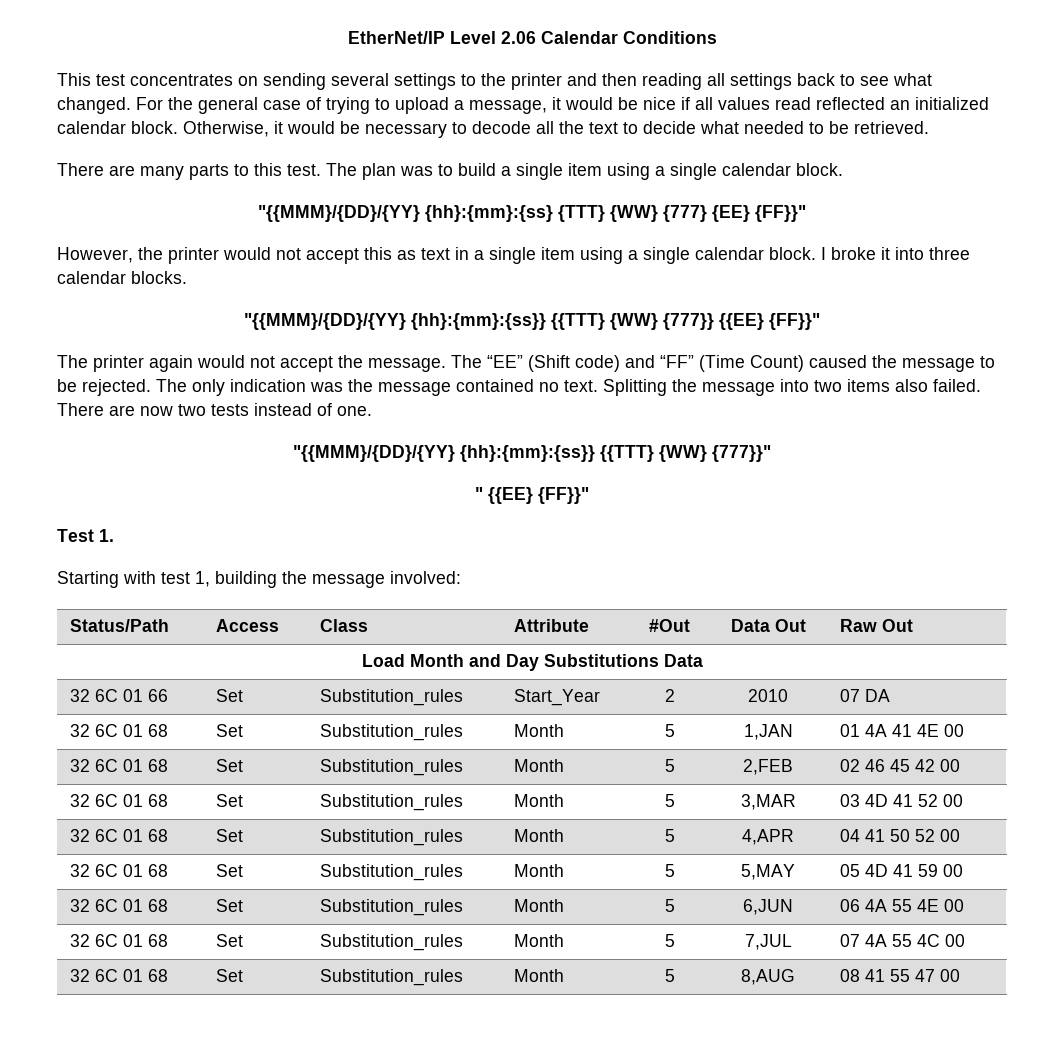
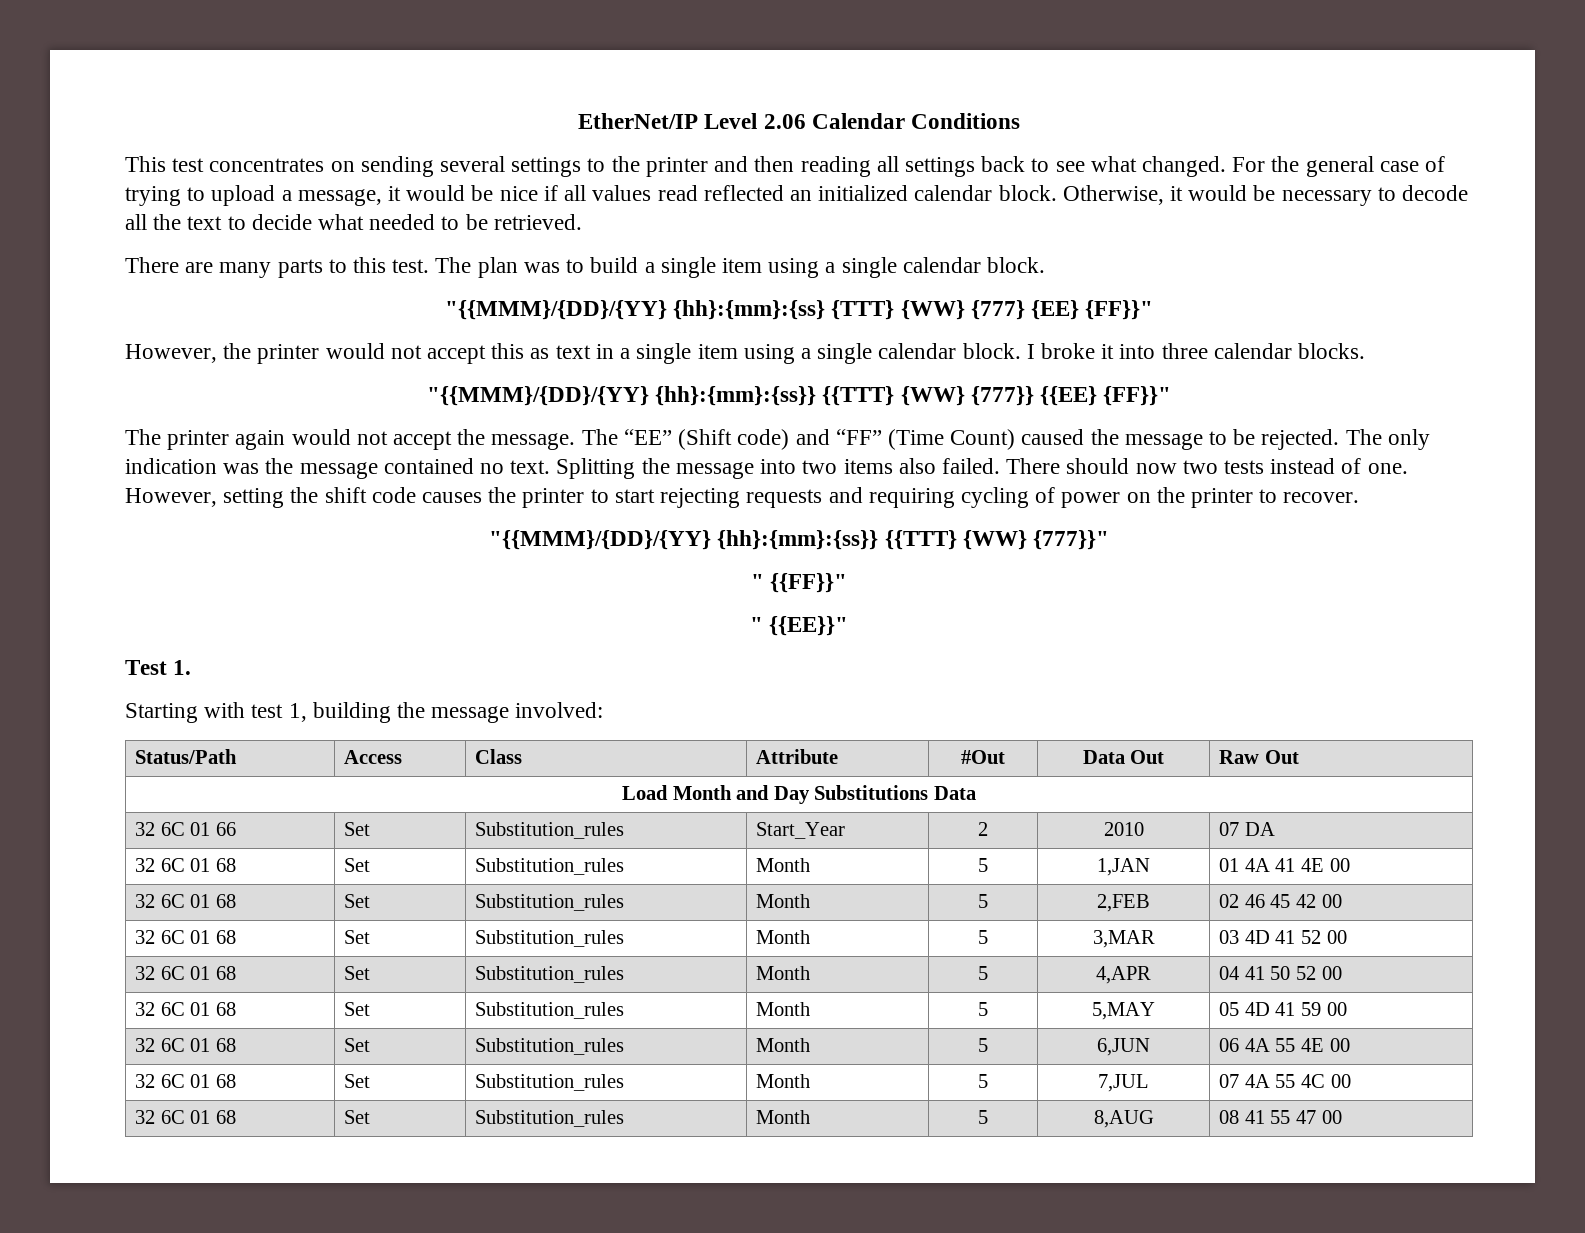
[109,405,135,416] are -> [1066,458,1130,474] should
(372, 411) none -> [125,487,1360,508] However, setting the shift code causes the printer to start rejecting requests and requiring cycling of power on the printer to recover.
[488,487,589,504] {{EE} {FF}}" -> [770,573,848,593] [749,616,849,636] {{FF}}" // " {{EE}}"

